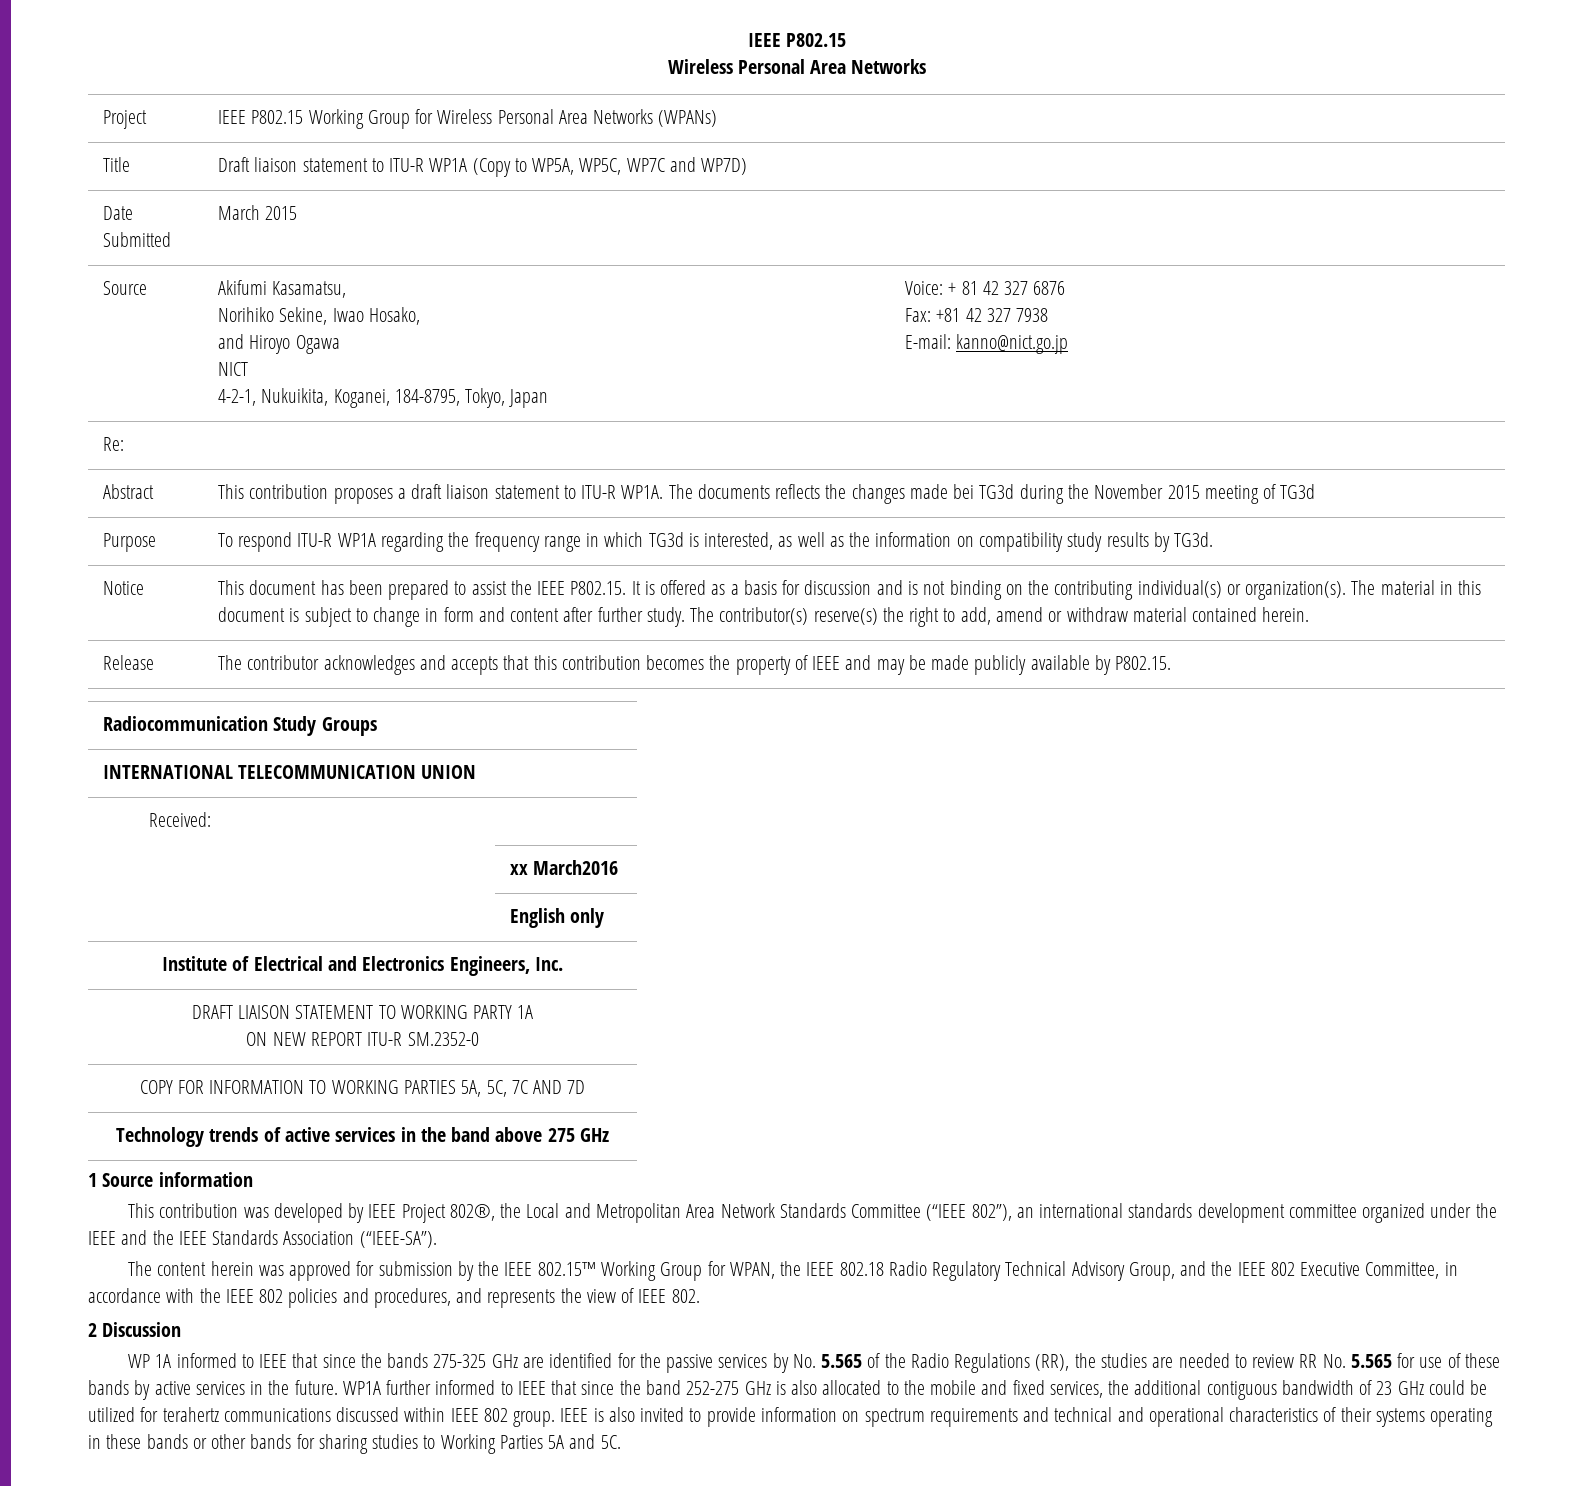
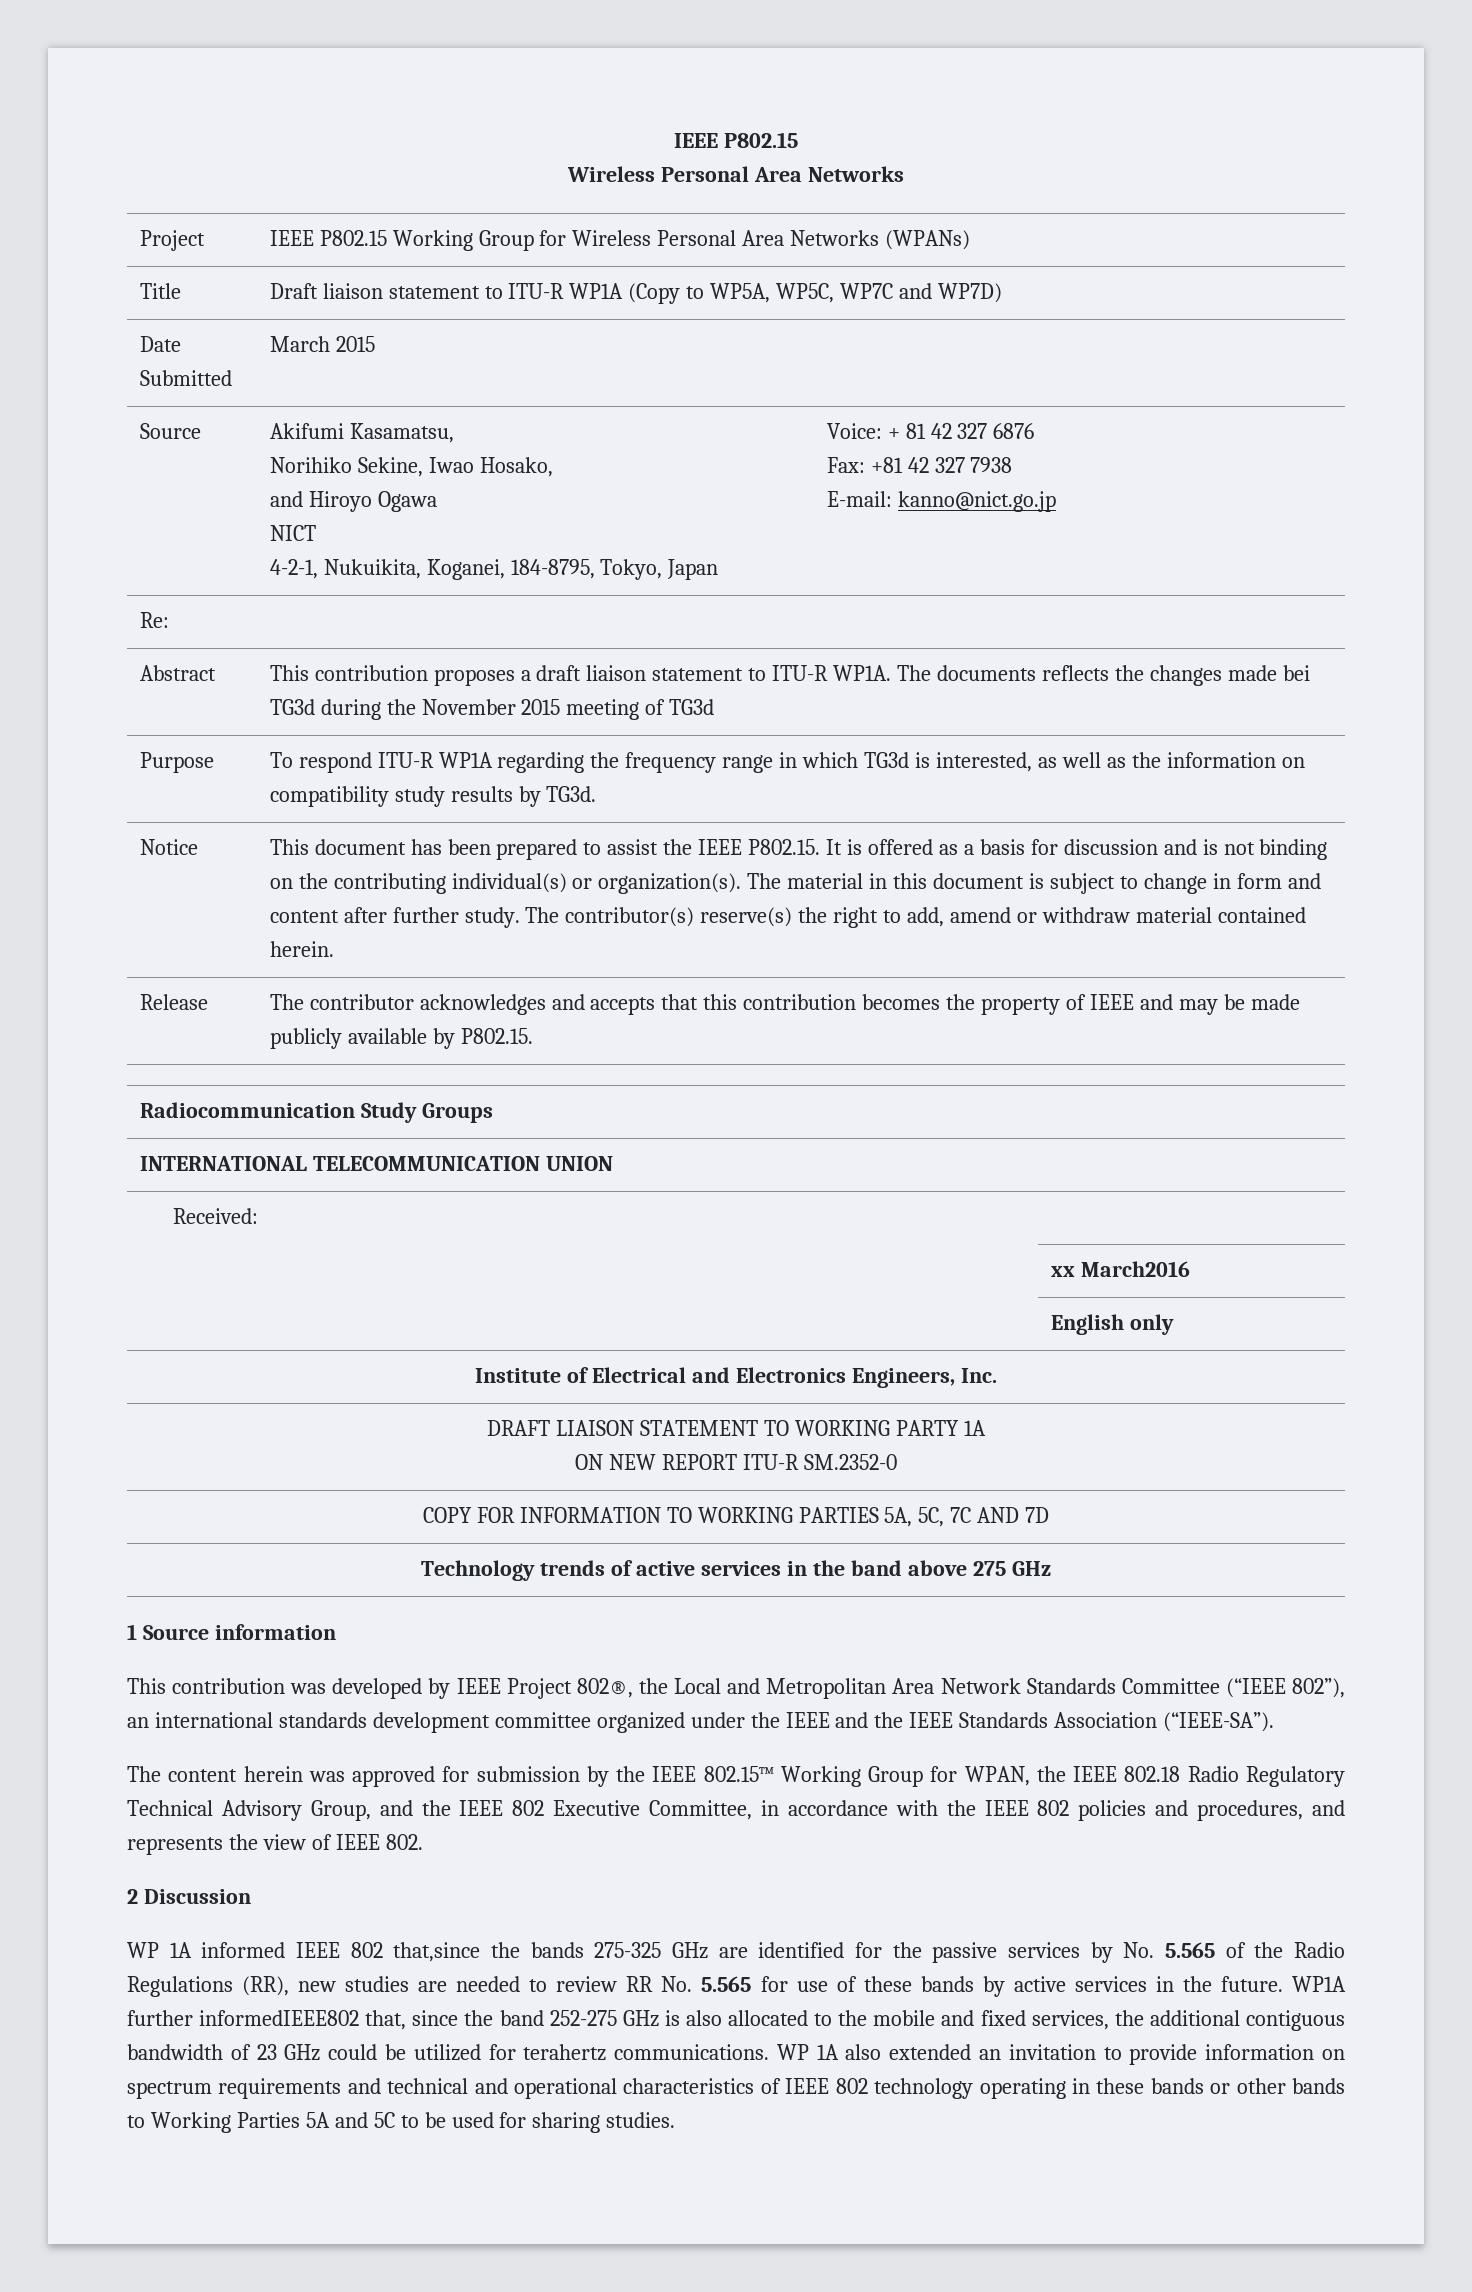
[241,1353,356,1368] to IEEE that since -> [296,1942,481,1962] IEEE 802 that,since
[1074,1353,1096,1368] the -> [298,1981,337,1992] new
[435,1380,578,1395] informed to IEEE that -> [199,2010,407,2030] informedIEEE802 that,
[223,1407,685,1427] communications discussed within IEEE 802 group. IEEE is also invited -> [614,2044,1096,2060] communications. WP 1A also extended an invitation
[1340,1407,1425,1427] their systems -> [785,2078,974,2099] IEEE 802 technology
[296,1434,419,1454] for sharing studies -> (1345, 2086) none
[600,1435,621,1449] 5C. -> [373,2112,676,2133] 5C to be used for sharing studies.

